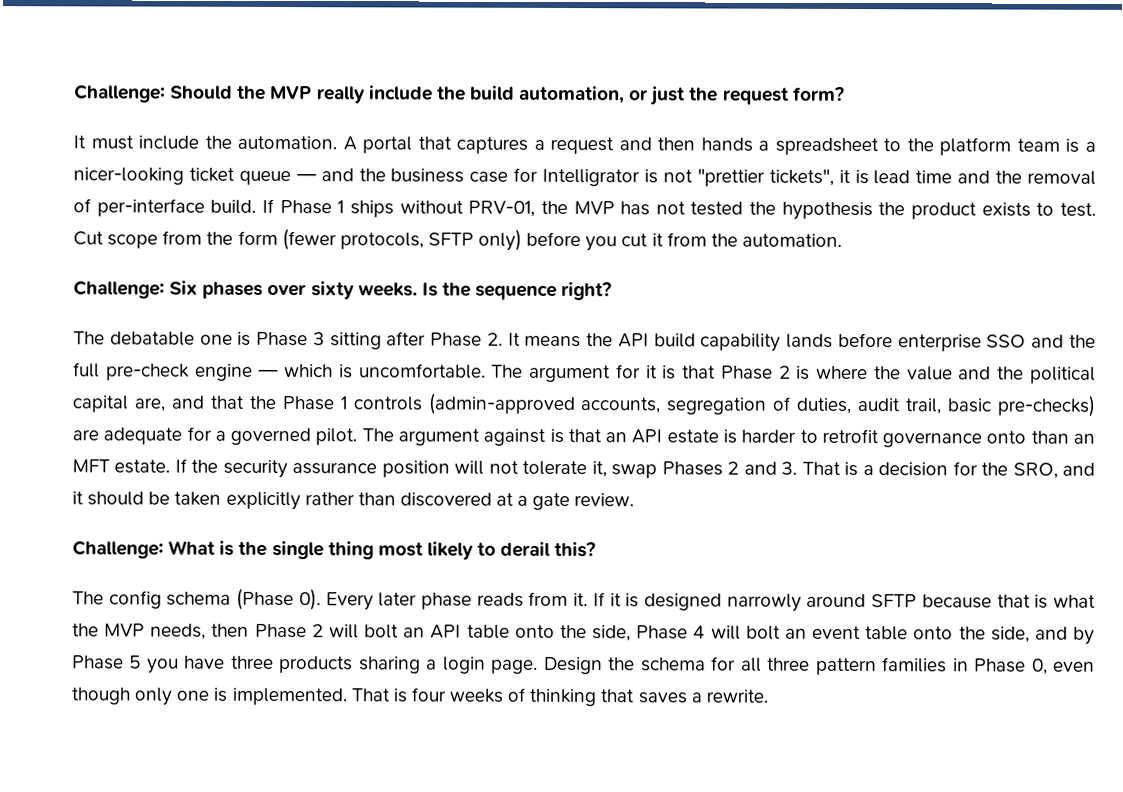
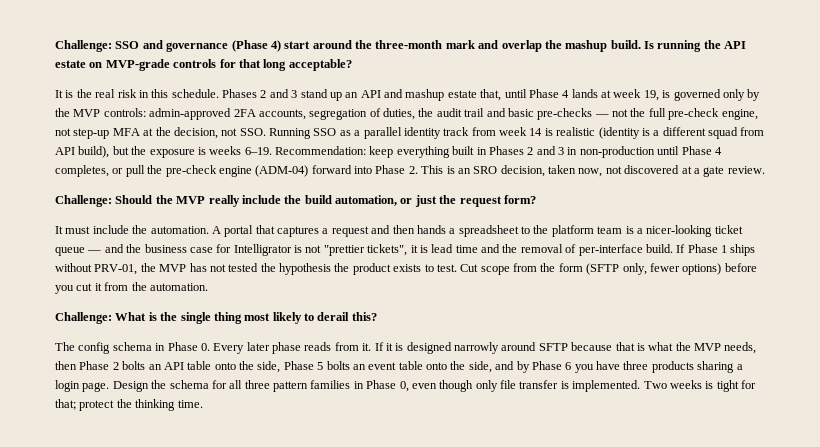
[74,84,166,103] Challenge: -> [55,40,747,52] [55,59,352,71] [55,89,761,101] [55,108,758,120] [55,127,765,139] [55,146,722,158] [55,165,765,177] [55,195,112,207] Challenge: SSO and governance (Phase 4) start around the three-month mark and overlap the mashup build. Is running the API estate on MVP-grade controls for that long acceptable? // It is the real risk in this schedule. Phases 2 and 3 stand up an API and mashup estate that, until Phase 4 lands at week 19, is governed only by the MVP controls: admin-approved 2FA accounts, segregation of duties, the audit trail and basic pre-checks — not the full pre-check engine, not step-up MFA at the decision, not SSO. Running SSO as a parallel identity track from week 14 is realistic (identity is a different squad from API build), but the exposure is weeks 6–19. Recommendation: keep everything built in Phases 2 and 3 in non-production until Phase 4 completes, or pull the pre-check engine (ADM-04) forward into Phase 2. This is an SRO decision, taken now, not discovered at a gate review. // Challenge:
[281,229,523,251] (fewer protocols, SFTP only) -> [586,263,722,275] (SFTP only, fewer options)
[73,280,613,301] [73,331,1097,352] [73,362,1097,384] [72,393,1096,417] [72,426,1096,448] [72,458,1096,479] [72,491,635,511] // Challenge: Six phases over sixty weeks. Is the sequence right? // The debatable one is Phase 3 sitting after Phase 2. It means the API build capability lands before enterprise SSO and the full pre-check engine — which is uncomfortable. The argument for it is that Phase 2 is where the value and the political capital are, and that the Phase 1 controls (admin-approved accounts, segregation of duties, audit trail, basic pre-checks) are adequate for a governed pilot. The argument against is that an API estate is harder to retrofit governance onto than an MFT estate. If the security assurance position will not tolerate it, swap Phases 2 and 3. That is a decision for the SRO, and it should be taken explicitly rather than discovered at a gate review. -> (208, 287) none
[236,588,321,611] (Phase 0). -> [155,342,210,351] in Phase 0.
[328,624,400,639] will bolt -> [122,361,146,370] bolts
[693,625,781,640] 4 will bolt -> [317,361,350,370] 5 bolts
[129,655,142,669] 5 -> [565,362,572,370] 6
[176,687,768,707] one is implemented. That is four weeks of thinking that saves a rewrite. -> [500,380,756,392] [55,399,203,411] file transfer is implemented. Two weeks is tight for that; protect the thinking time.

